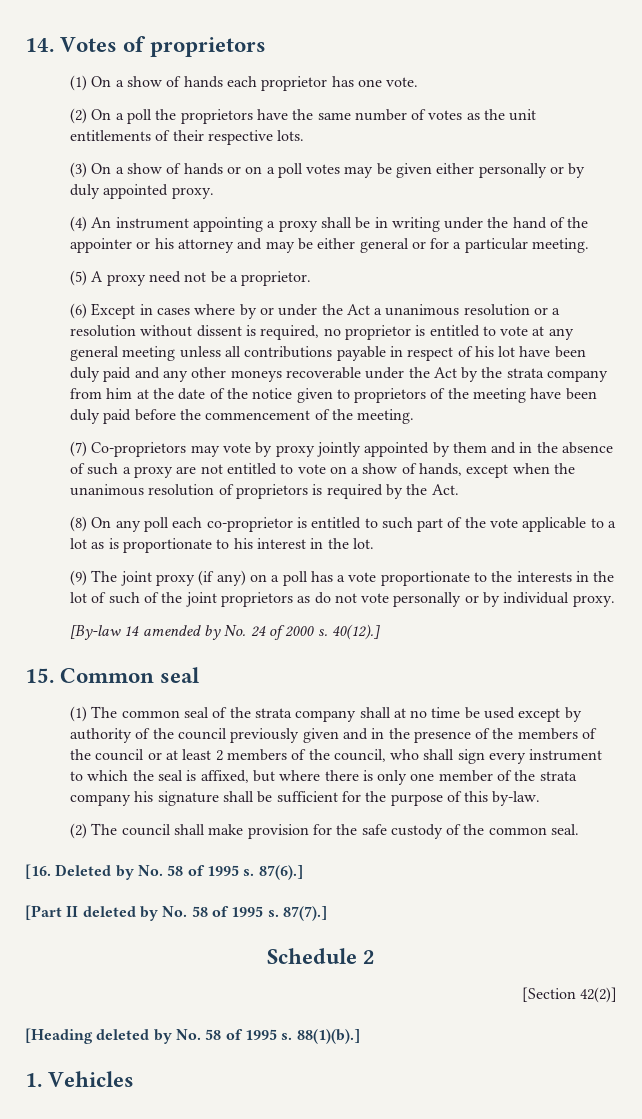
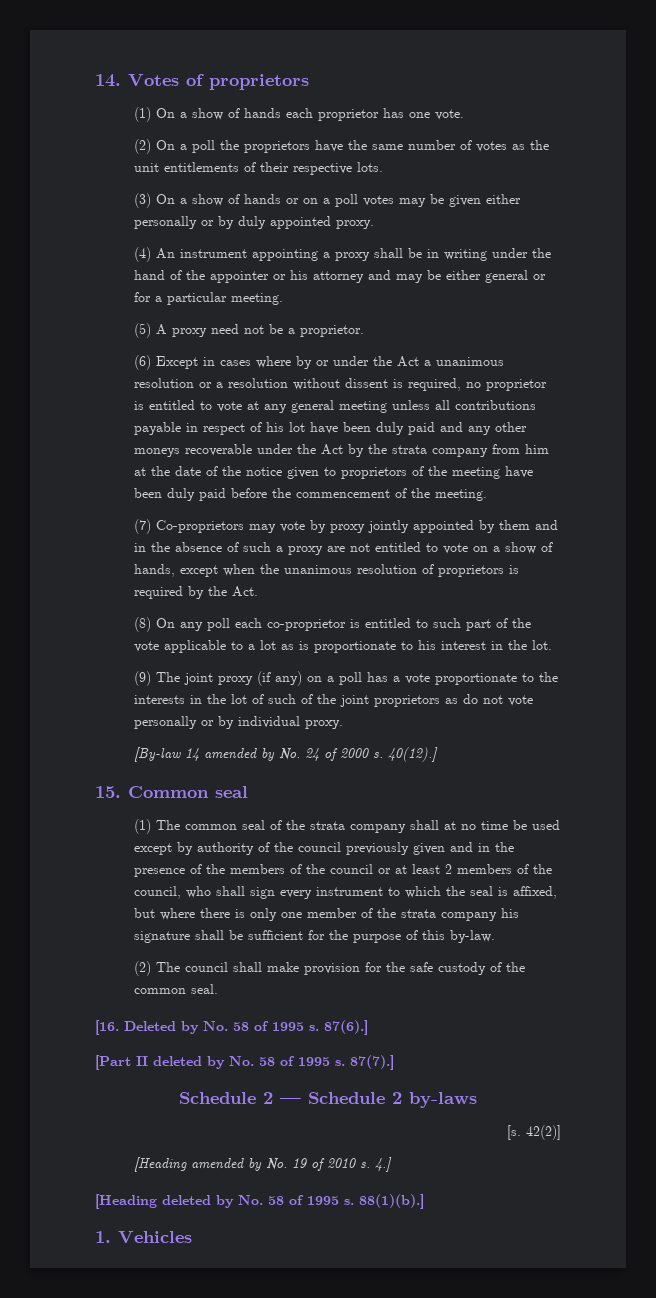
[521,987,618,1003] // [Section 42(2)] -> [280,1092,477,1108] [507,1125,561,1140] [134,1157,393,1172] — Schedule 2 by-laws // [s. 42(2)] // [Heading amended by No. 19 of 2010 s. 4.]

